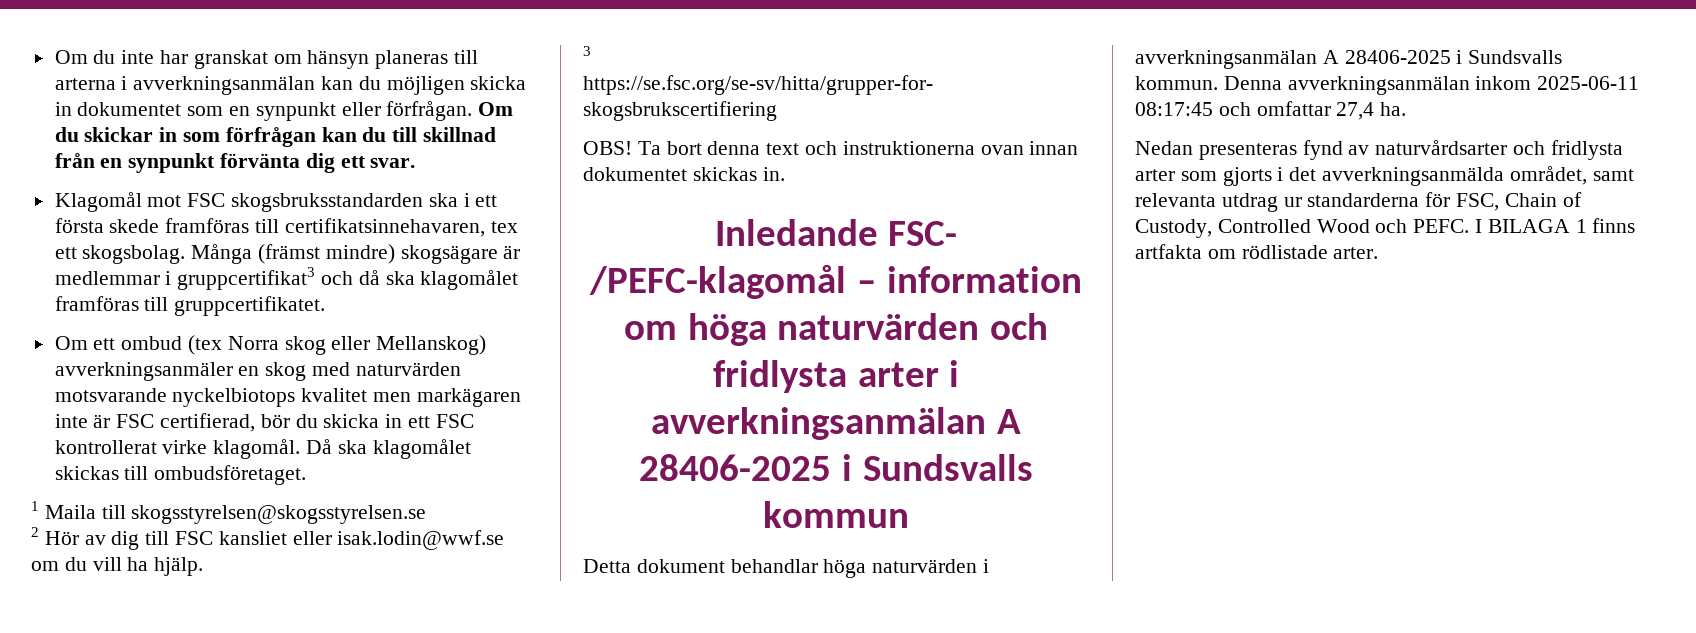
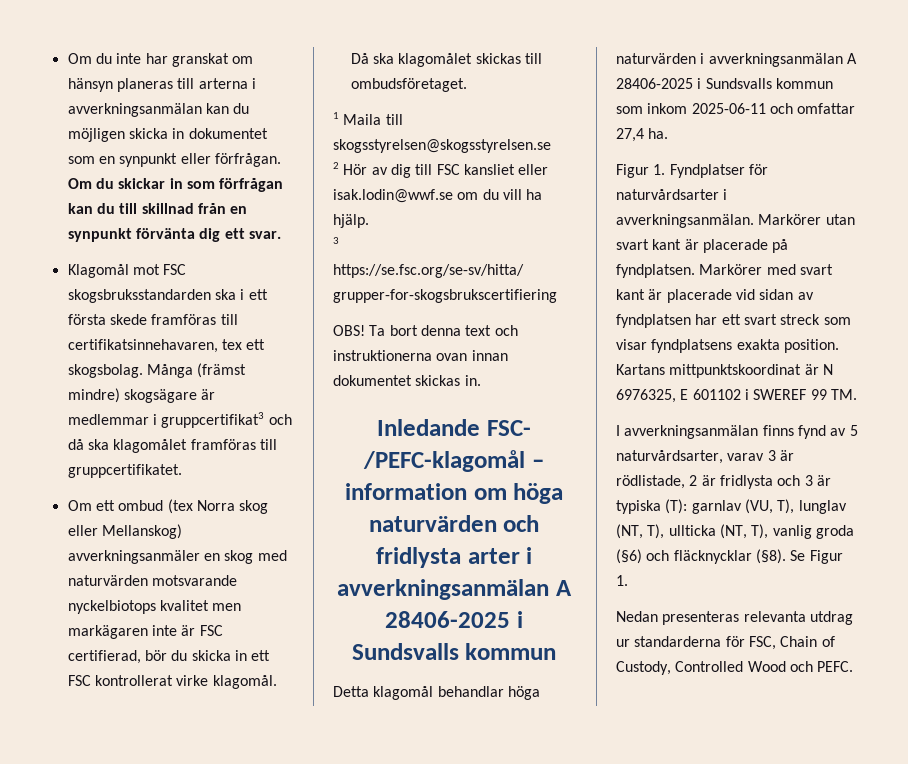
[636,559,725,573] dokument -> [373,686,434,700] klagomål
[1135,76,1470,95] kommun. Denna avverkningsanmälan -> [775,78,833,89] [616,106,643,114] kommun som
[1135,102,1213,116] 08:17:45 -> (766, 108) none
[1135,140,1623,160] [1135,166,1634,186] Nedan presenteras fynd av naturvårdsarter och fridlysta arter som gjorts i det avverkningsanmälda området, samt -> [616,164,768,178] [616,189,728,200] [616,214,855,228] [616,239,789,253] [616,264,833,278] [616,289,814,303] [616,314,851,328] [616,339,839,353] [616,364,833,378] [616,389,857,403] [616,425,858,439] [616,450,794,464] [616,475,831,489] [616,499,847,514] [616,524,854,539] [616,549,843,564] [616,575,628,586] [616,611,740,625] Figur 1. Fyndplatser för naturvårdsarter i avverkningsanmälan. Markörer utan svart kant är placerade på fyndplatsen. Markörer med svart kant är placerade vid sidan av fyndplatsen har ett svart streck som visar fyndplatsens exakta position. Kartans mittpunktskoordinat är N 6976325, E 601102 i SWEREF 99 TM. // I avverkningsanmälan finns fynd av 5 naturvårdsarter, varav 3 är rödlistade, 2 är fridlysta och 3 är typiska (T): garnlav (VU, T), lunglav (NT, T), ullticka (NT, T), vanlig groda (§6) och fläcknycklar (§8). Se Figur 1. // Nedan presenteras
[1475,218,1636,233] [1135,244,1379,259] I BILAGA 1 finns artfakta om rödlistade arter. -> (854, 666) none

